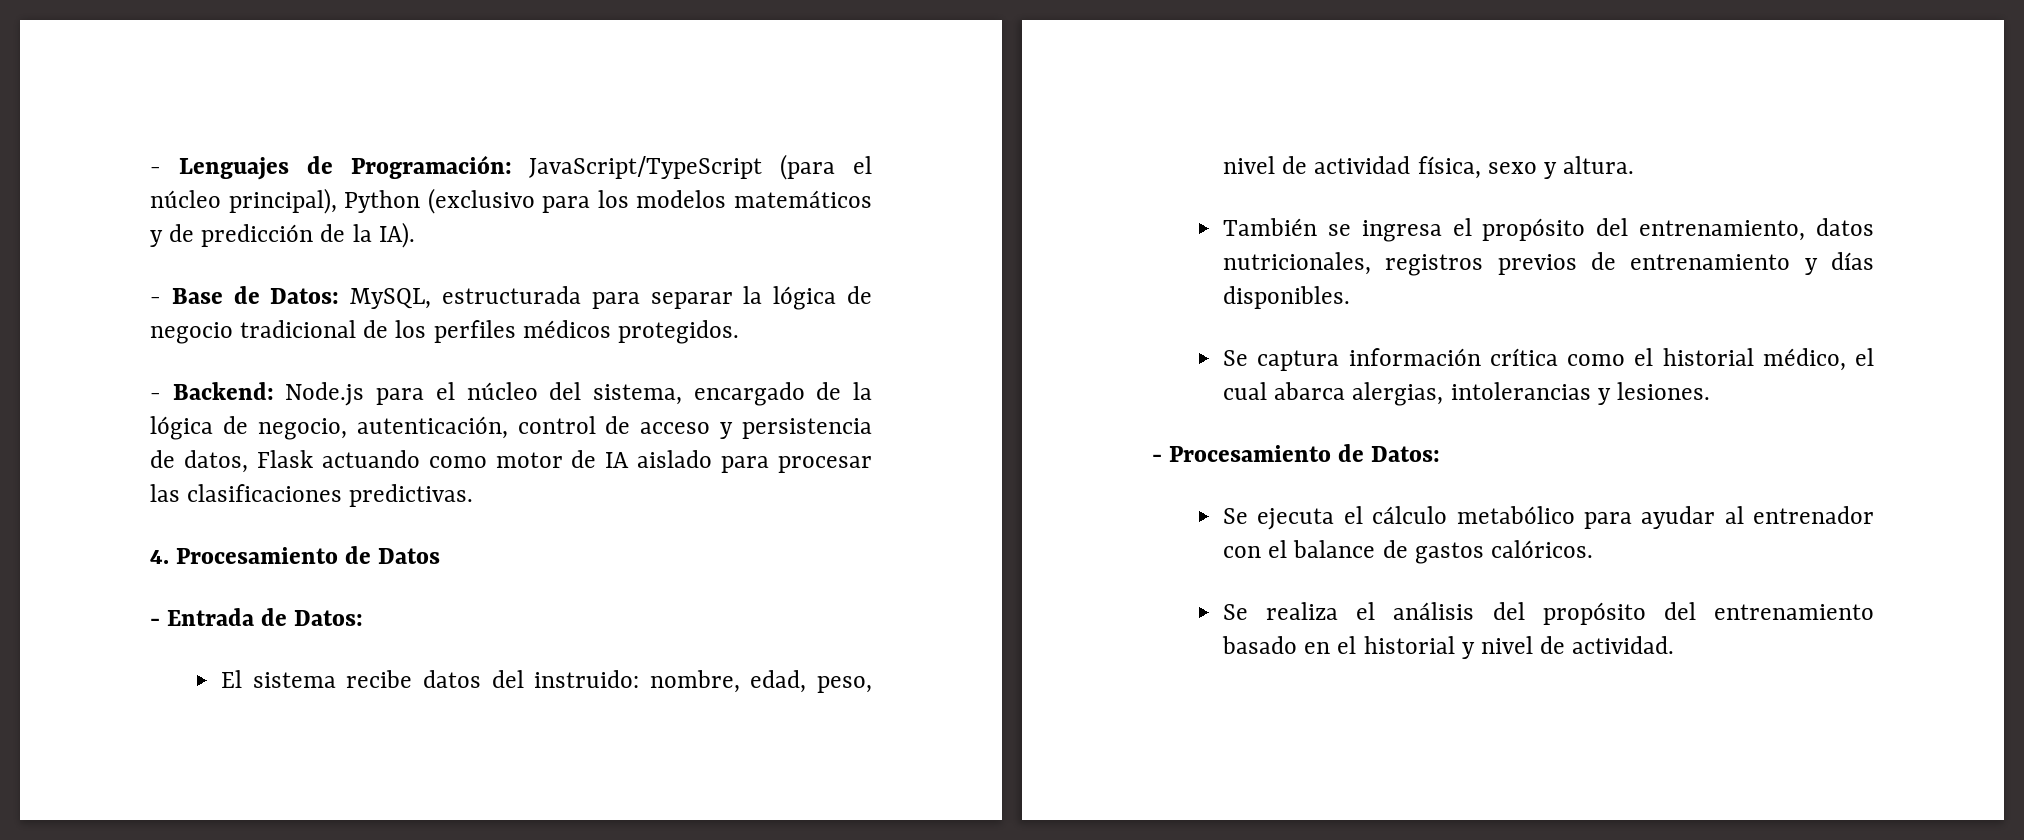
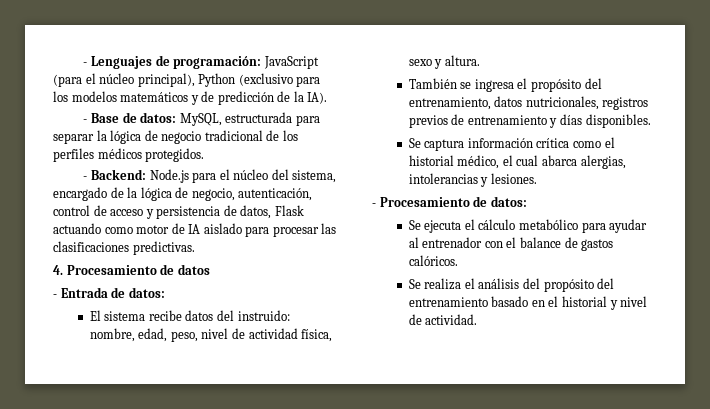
[350,155,763,179] Programación: JavaScript/TypeScript -> [173,56,319,69] programación: JavaScript
[270,288,340,304] Datos: -> [140,112,177,123] datos:
[378,548,441,564] Datos -> [177,264,210,275] datos
[294,610,364,626] Datos: -> [128,287,165,298] datos:
[1371,446,1441,462] Datos: -> [490,196,527,207] datos:

